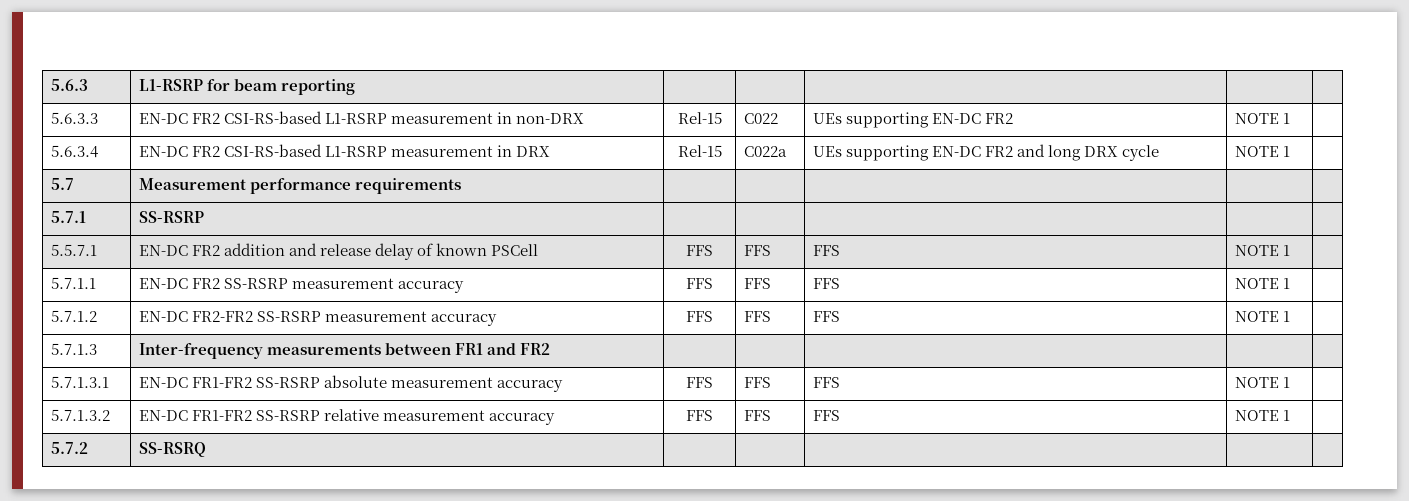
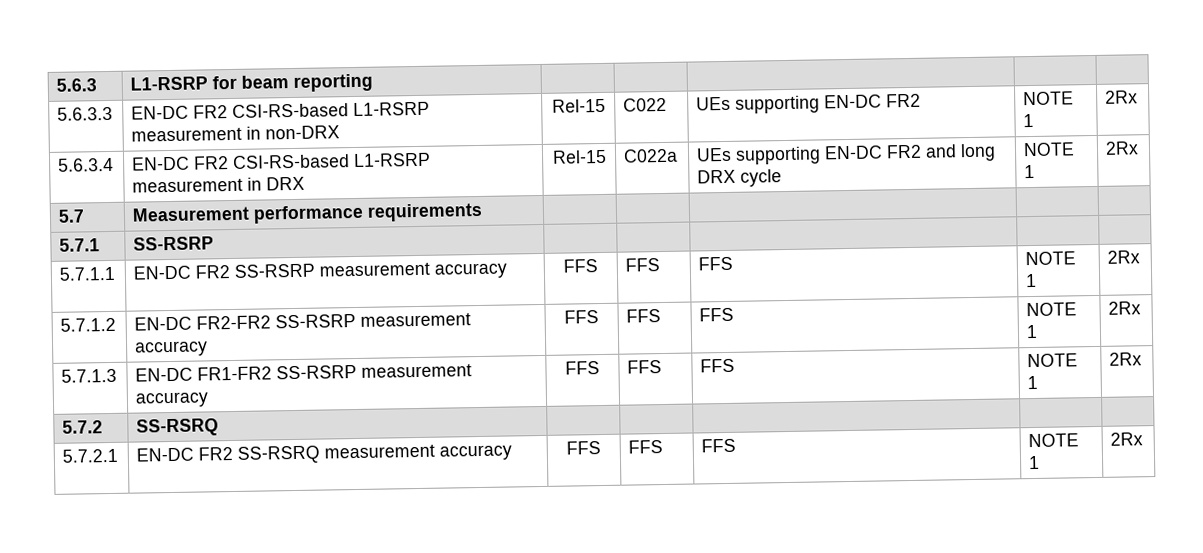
(1291, 118) none -> [1105,90,1139,104] 2Rx
(1291, 151) none -> [1105,141,1140,155] 2Rx
[51,244,98,256] [139,243,539,260] [686,245,713,256] [744,245,772,256] [813,245,841,256] [1235,245,1291,256] // 5.5.7.1 | EN-DC FR2 addition and release delay of known PSCell | FFS | FFS | FFS | NOTE 1 | -> (215, 243) none
(1291, 283) none -> [1107,250,1141,264] 2Rx
(1291, 316) none -> [1108,301,1142,315] 2Rx
[139,343,551,359] [51,376,110,388] [139,375,564,392] [686,377,713,388] [744,377,772,388] [813,377,841,388] [1235,377,1291,388] [51,409,111,421] [139,409,556,425] [686,410,713,421] [744,410,772,421] [813,410,841,421] [1235,410,1291,421] [51,442,89,454] [139,442,207,457] | Inter-frequency measurements between FR1 and FR2 | | | | | // 5.7.1.3.1 | EN-DC FR1-FR2 SS-RSRP absolute measurement accuracy | FFS | FFS | FFS | NOTE 1 | // 5.7.1.3.2 | EN-DC FR1-FR2 SS-RSRP relative measurement accuracy | FFS | FFS | FFS | NOTE 1 | // 5.7.2 | SS-RSRQ | | | | | -> [135,364,473,382] [135,391,210,408] [565,361,600,375] [627,360,663,374] [700,358,736,373] [1027,353,1079,368] [1027,375,1039,390] [1109,352,1143,366] [62,420,104,434] [136,418,220,437] [62,448,119,463] [136,444,513,464] [566,441,601,455] [628,440,664,454] [701,438,737,453] [1028,433,1080,448] [1028,455,1041,470] [1110,432,1144,446] | EN-DC FR1-FR2 SS-RSRP measurement accuracy | FFS | FFS | FFS | NOTE 1 | 2Rx // 5.7.2 | SS-RSRQ | | | | | // 5.7.2.1 | EN-DC FR2 SS-RSRQ measurement accuracy | FFS | FFS | FFS | NOTE 1 | 2Rx

